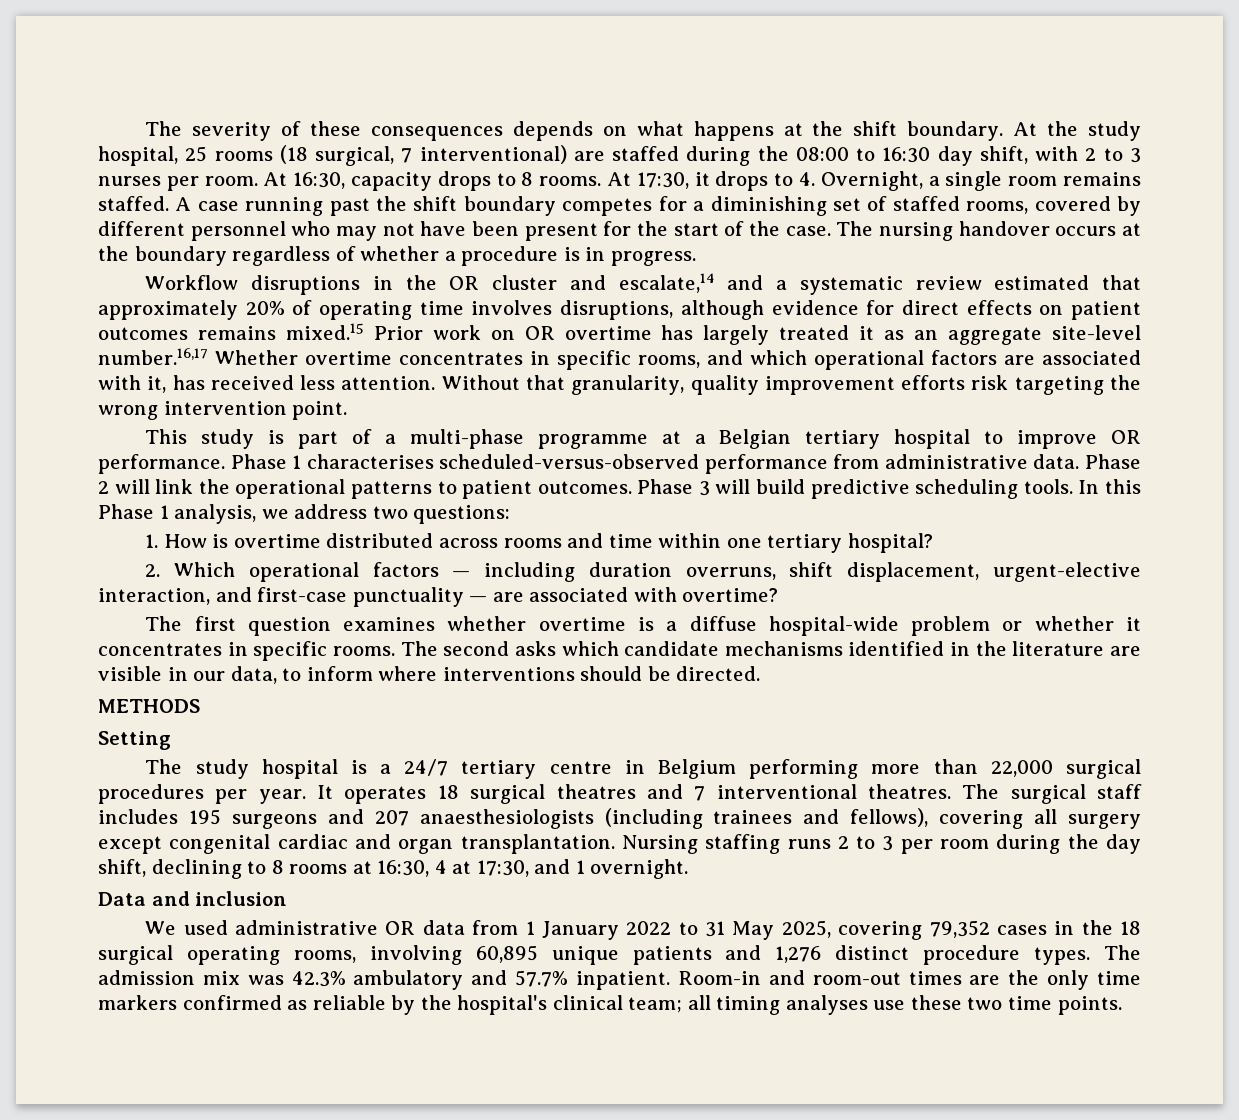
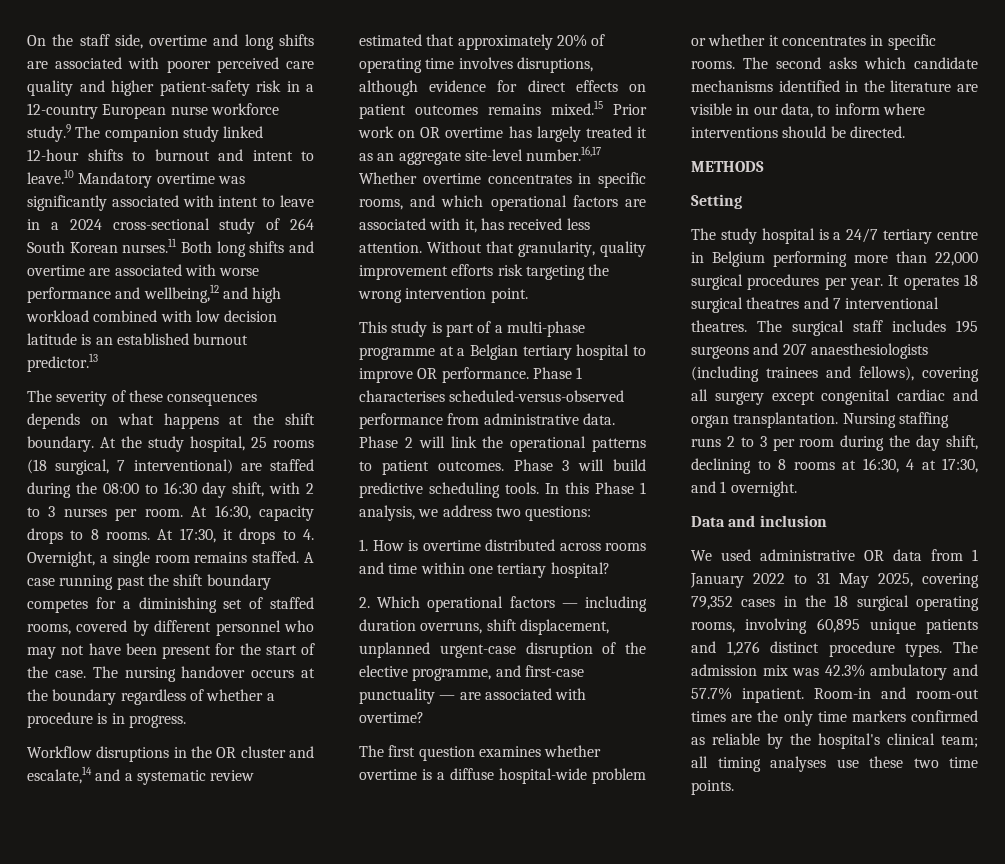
(145, 128) none -> [27,34,314,50] [27,57,315,73] [27,80,314,96] [27,103,279,119] [27,124,264,142] [27,149,314,161] [27,169,245,188] [27,195,314,211] [27,218,314,234] [27,238,314,257] [27,264,260,276] [27,284,282,303] [26,310,278,322] [27,333,249,345] [27,353,98,372] On the staff side, overtime and long shifts are associated with poorer perceived care quality and higher patient-safety risk in a 12-country European nurse workforce study.9 The companion study linked 12-hour shifts to burnout and intent to leave.10 Mandatory overtime was significantly associated with intent to leave in a 2024 cross-sectional study of 264 South Korean nurses.11 Both long shifts and overtime are associated with worse performance and wellbeing,12 and high workload combined with low decision latitude is an established burnout predictor.13 //
[993,562,1141,582] [98,588,210,605] urgent-elective interaction, -> [359,642,646,658] [359,665,492,681] unplanned urgent-case disruption of the elective programme,

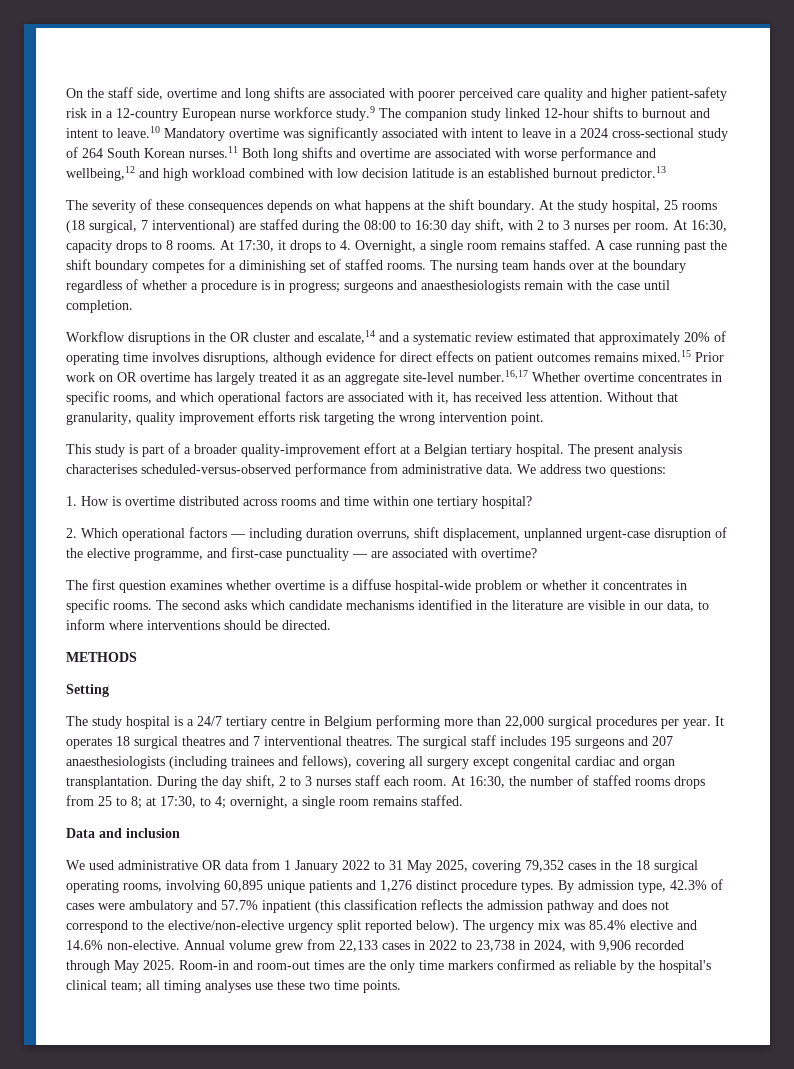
[27,620,314,636] [27,643,315,659] [27,666,295,682] rooms, covered by different personnel who may not have been present for the start of the case. The nursing handover occurs -> [387,260,594,273] rooms. The nursing team hands over
[128,715,186,728] progress. -> [289,280,670,293] [66,300,133,313] progress; surgeons and anaesthesiologists remain with the case until completion.
[506,321,585,337] [359,347,435,360] multi-phase programme -> [194,443,396,457] broader quality-improvement effort
[576,344,646,360] [359,367,583,383] hospital to improve OR performance. Phase 1 -> [516,444,682,457] hospital. The present analysis
[359,436,646,452] [359,459,646,475] [359,482,646,498] [359,505,439,521] Phase 2 will link the operational patterns to patient outcomes. Phase 3 will build predictive scheduling tools. In this Phase 1 analysis, we -> [517,464,536,474] We
[842,412,949,428] [691,435,978,451] [691,458,978,474] [691,481,797,497] Nursing staffing runs 2 to 3 per room during the day shift, declining to 8 rooms at 16:30, 4 at 17:30, and 1 overnight. -> [157,775,705,789] [66,795,463,809] During the day shift, 2 to 3 nurses staff each room. At 16:30, the number of staffed rooms drops from 25 to 8; at 17:30, to 4; overnight, a single room remains staffed.
[953,641,978,653] [691,664,978,680] [691,687,804,703] The admission mix was 42.3% ambulatory and 57.7% inpatient. -> [558,879,723,893] [66,899,669,913] [66,920,697,933] [66,939,684,953] [66,960,175,973] By admission type, 42.3% of cases were ambulatory and 57.7% inpatient (this classification reflects the admission pathway and does not correspond to the elective/non-elective urgency split reported below). The urgency mix was 85.4% elective and 14.6% non-elective. Annual volume grew from 22,133 cases in 2022 to 23,738 in 2024, with 9,906 recorded through May 2025.

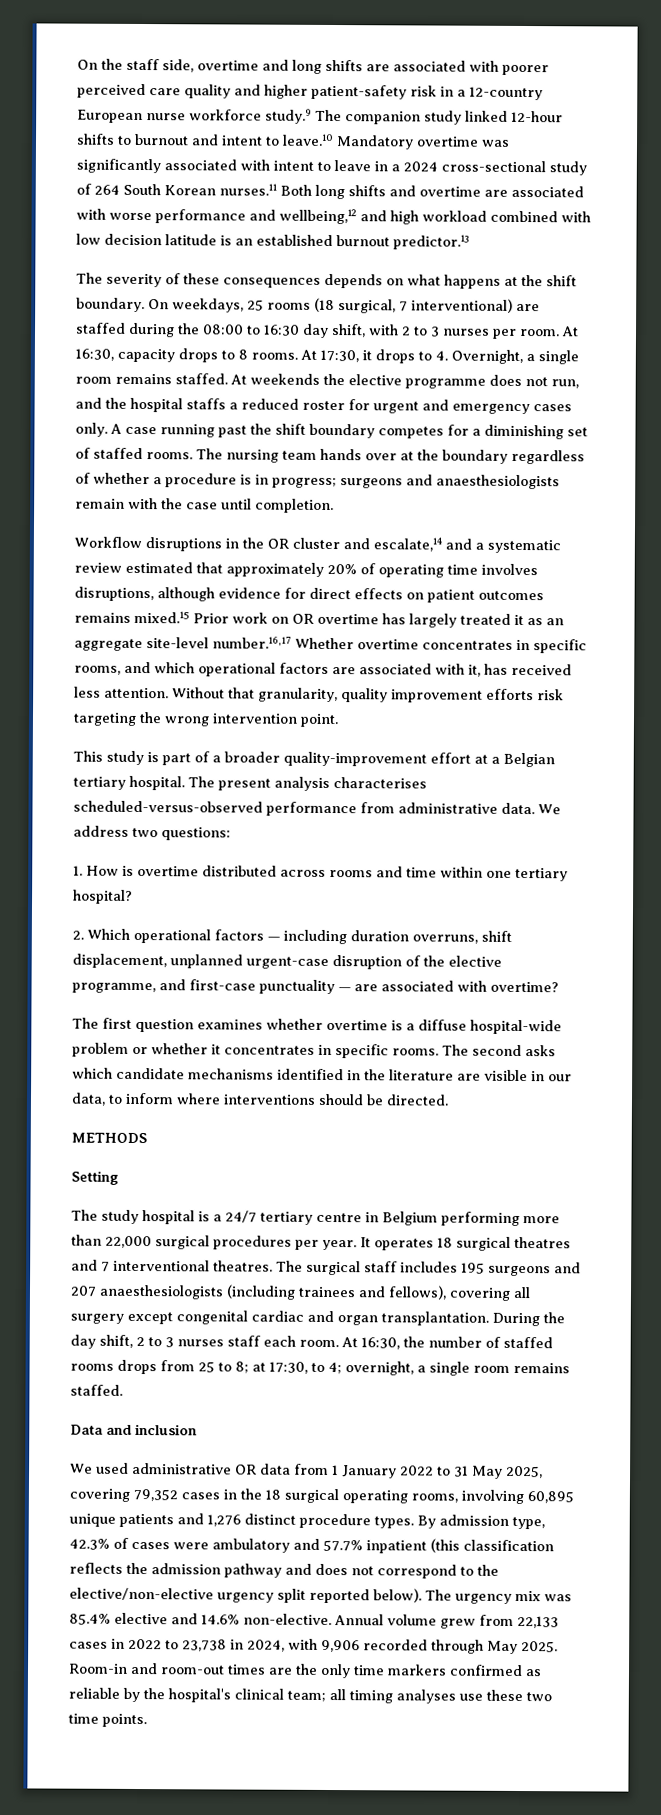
[539,200,660,213] At the study hospital, -> [148,298,244,313] On weekdays,
(591, 244) none -> [230,373,579,389] [75,397,572,415] [75,422,108,437] At weekends the elective programme does not run, and the hospital staffs a reduced roster for urgent and emergency cases only.

